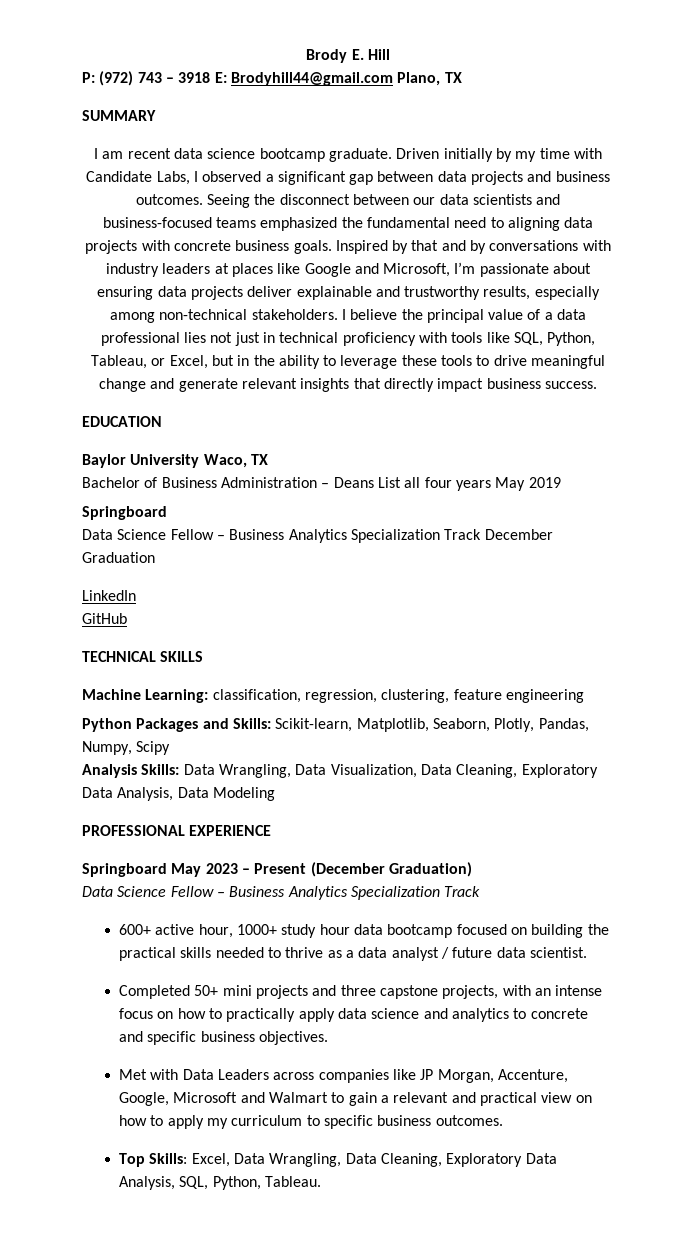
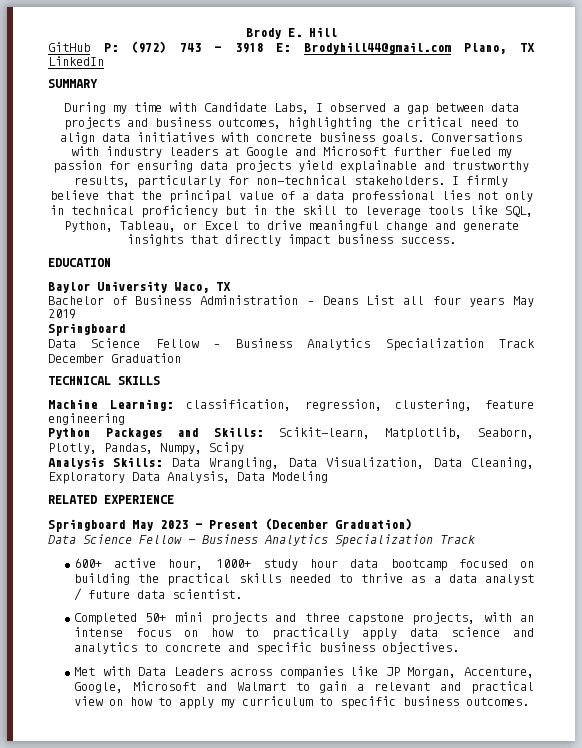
(390, 54) none -> [48,42,90,52] GitHub
(462, 77) none -> [48,56,104,66] LinkedIn
[94,148,512,162] I am recent data science bootcamp graduate. Driven initially by -> [63,102,106,114] During
[277,171,346,185] significant -> (400, 108) none
[135,194,561,208] [102,217,594,231] [85,240,611,254] [105,262,592,277] outcomes. Seeing the disconnect between our data scientists and business-focused teams emphasized the fundamental need to aligning data projects with concrete business goals. Inspired by that and by conversations with industry leaders at places like Google and Microsoft, I’m passionate about -> [217,117,519,129] [60,132,522,144] [70,146,512,158] [53,160,130,173] outcomes, highlighting the critical need to align data initiatives with concrete business goals. Conversations with industry leaders at Google and Microsoft further fueled my passion for
[247,286,293,297] deliver -> [298,160,333,172] yield
[534,286,600,300] [109,312,155,323] especially among -> [137,175,249,188] particularly for
[350,309,398,320] believe -> [466,175,508,187] [49,190,134,200] firmly believe that
[234,332,260,346] just -> [504,191,533,202] only
[418,332,447,343] with -> [224,205,421,217] but in the skill to leverage
[169,355,473,369] Excel, but in the ability to leverage these tools -> [203,221,239,230] Excel
[242,378,298,389] relevant -> (519, 226) none
[82,590,136,601] [82,613,127,624] // LinkedIn // GitHub -> (181, 358) none
[82,825,185,836] PROFESSIONAL -> [48,495,97,504] RELATED
[119,1153,557,1167] [119,1176,322,1190] // Top Skills: Excel, Data Wrangling, Data Cleaning, Exploratory Data Analysis, SQL, Python, Tableau. -> (529, 701) none

